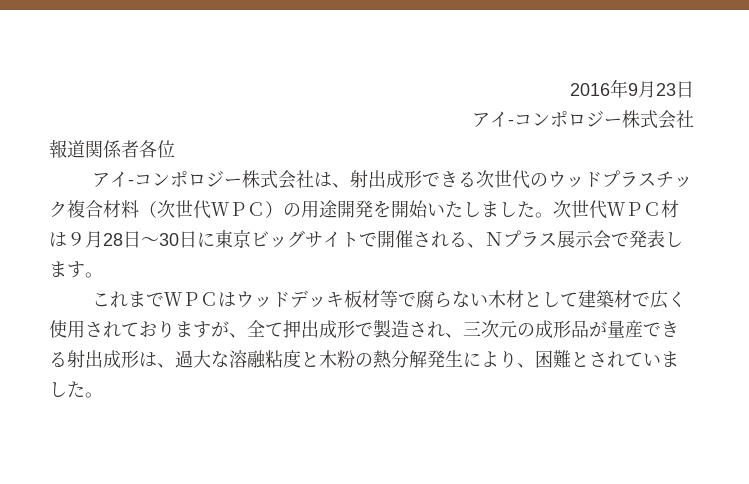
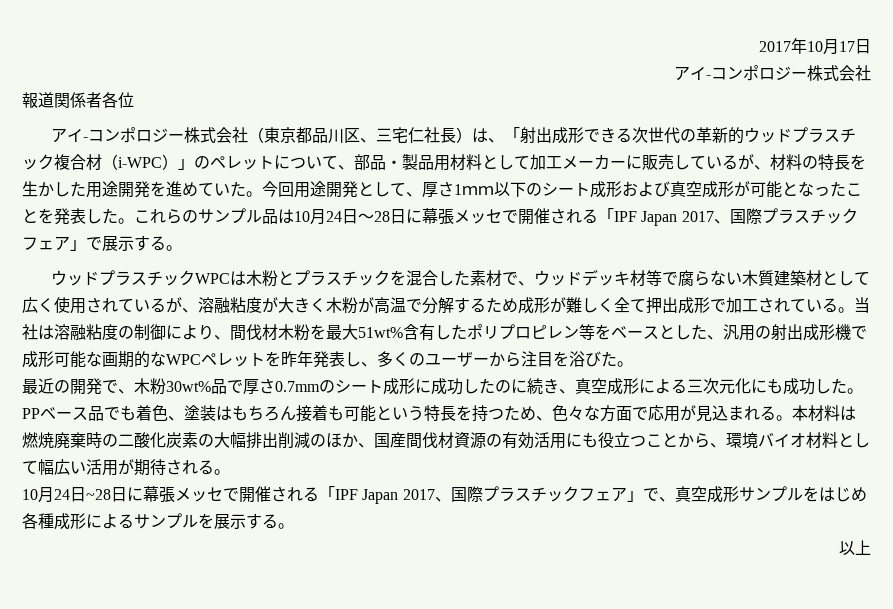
[570,79,676,98] 2016年9月23 -> [759,38,855,55] 2017年10月17
[314,172,351,188] は、 -> [247,127,520,143] （東京都品川区、三宅仁社長）は、「
(549, 180) none -> [695,127,744,144] 革新的
[121,200,679,219] [49,230,683,249] [49,261,103,278] [92,291,237,308] 料（次世代ＷＰＣ）の用途開発を開始いたしました。次世代ＷＰＣ材は９月28日～30日に東京ビッグサイトで開催される、Ｎプラス展示会で発表します。 // これまでＷＰＣは -> [102,154,866,171] [22,181,862,198] [22,208,858,226] [22,235,182,251] [50,270,534,287] （i-WPC）」のペレットについて、部品・製品用材料として加工メーカーに販売しているが、材料の特長を生かした用途開発を進めていた。今回用途開発として、厚さ1ｍｍ以下のシート成形および真空成形が可能となったことを発表した。これらのサンプル品は10月24日～28日に幕張メッセで開催される「IPF Japan 2017、国際プラスチックフェア」で展示する。 // ウッドプラスチックWPCは木粉とプラスチックを混合した素材で、
[344,290,363,308] 板 -> (630, 278) none
(507, 299) none -> [757,270,806,286] 質建築
[578,290,651,308] 建築材で -> (870, 278) none
[139,319,679,338] [49,350,679,369] [49,381,103,398] おりますが、全て押出成形で製造され、三次元の成形品が量産できる射出成形は、過大な溶融粘度と木粉の熱分解発生により、困難とされていました。 -> [134,297,870,314] [22,324,867,341] [22,351,633,368] [22,378,863,395] [22,405,856,422] [22,432,870,449] [22,459,230,476] [22,486,867,504] [22,513,294,530] [839,540,871,555] いるが、溶融粘度が大きく木粉が高温で分解するため成形が難しく全て押出成形で加工されている。当社は溶融粘度の制御により、間伐材木粉を最大51wt%含有したポリプロピレン等をベースとした、汎用の射出成形機で成形可能な画期的なWPCペレットを昨年発表し、多くのユーザーから注目を浴びた。 // 最近の開発で、木粉30wt%品で厚さ0.7mmのシート成形に成功したのに続き、真空成形による三次元化にも成功した。PPベース品でも着色、塗装はもちろん接着も可能という特長を持つため、色々な方面で応用が見込まれる。本材料は燃焼廃棄時の二酸化炭素の大幅排出削減のほか、国産間伐材資源の有効活用にも役立つことから、環境バイオ材料として幅広い活用が期待される。 // 10月24日~28日に幕張メッセで開催される「IPF Japan 2017、国際プラスチックフェア」で、真空成形サンプルをはじめ各種成形によるサンプルを展示する。 // 以上

